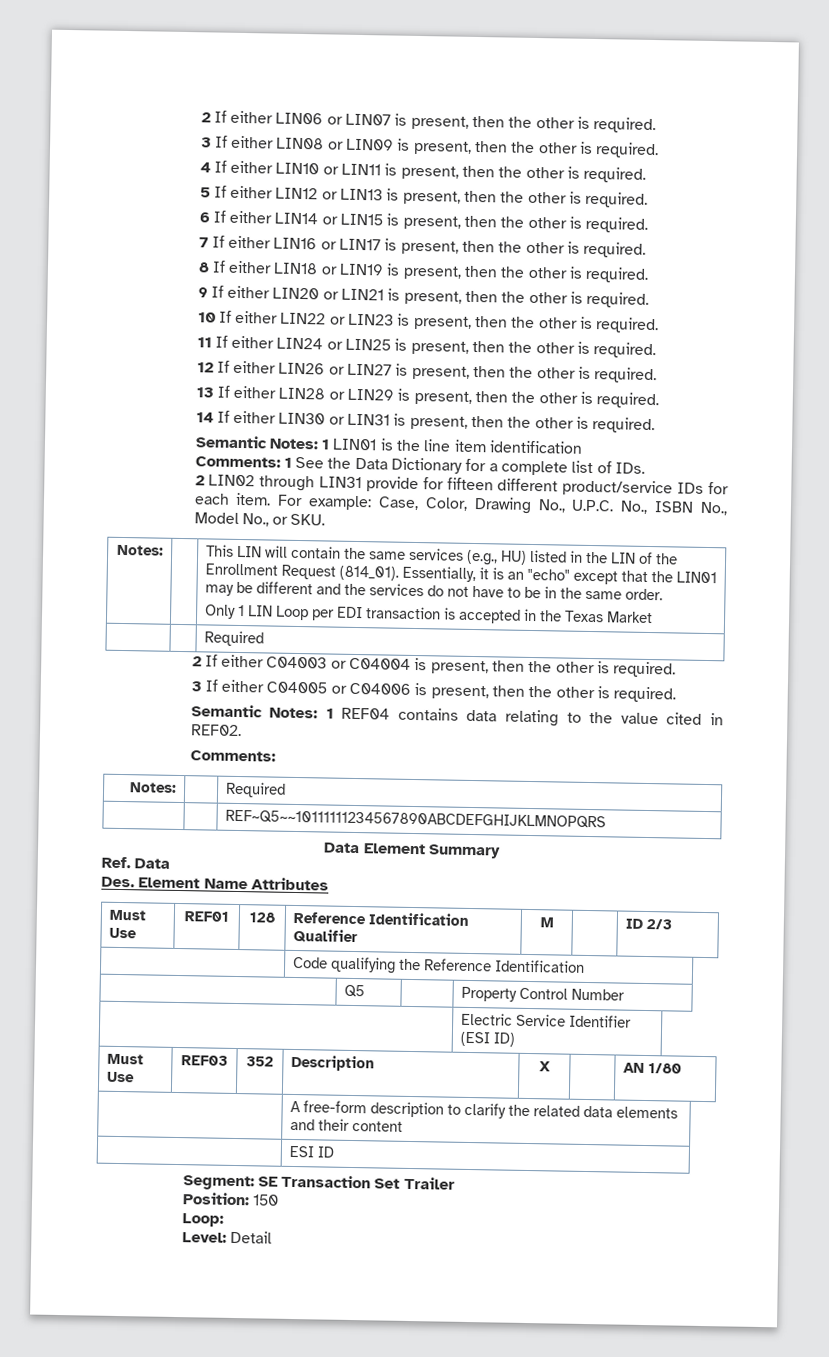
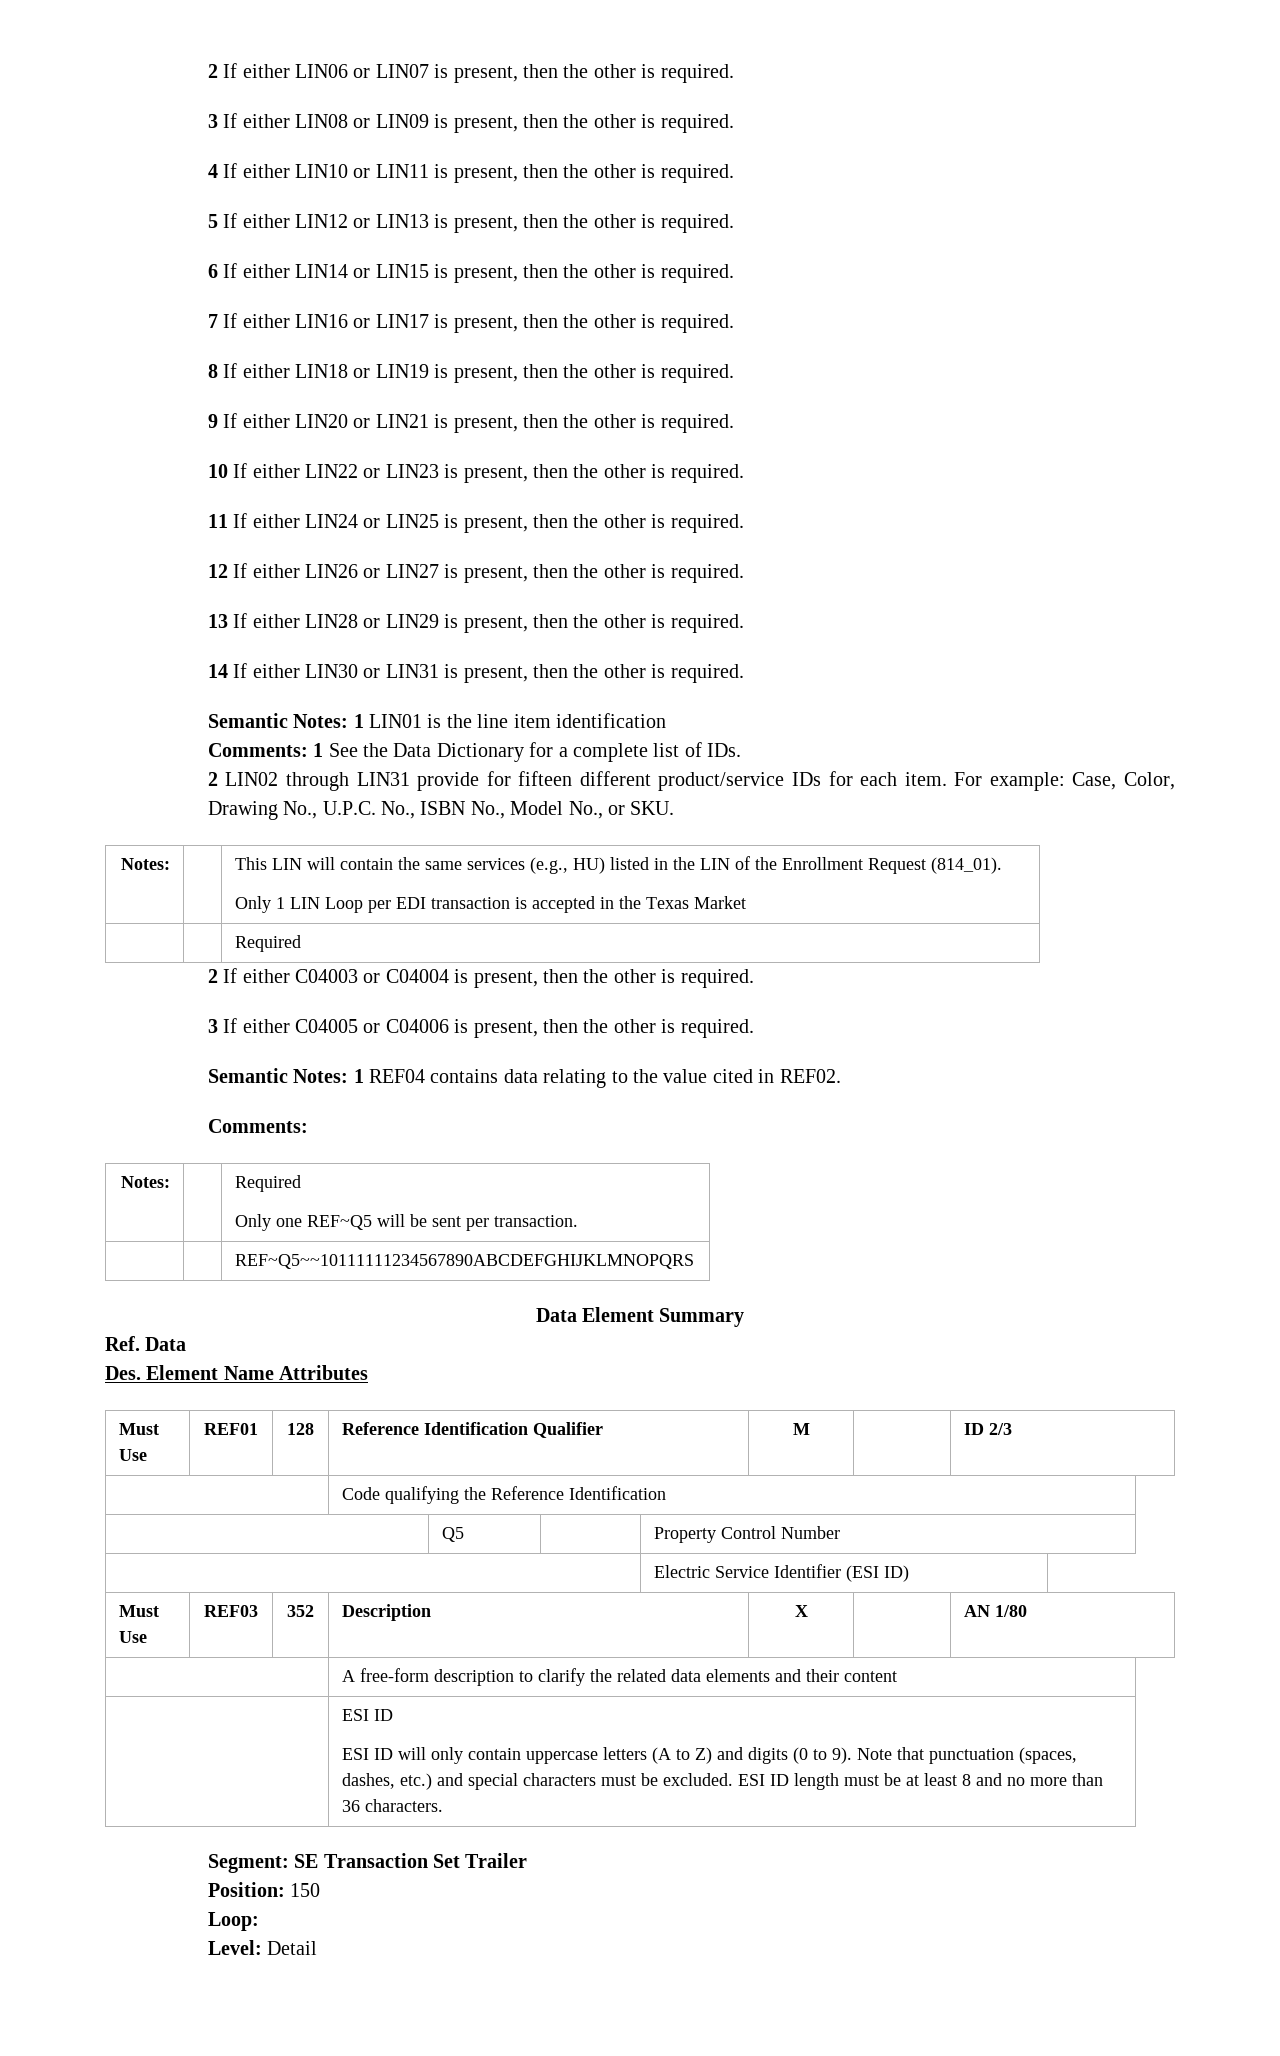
[401,565,717,585] [204,581,663,601] Essentially, it is an "echo" except that the LIN01 may be different and the services do not have to be in the same order. -> (1003, 865) none
(286, 789) none -> [235,1214,579,1231] // Only one REF~Q5 will be sent per transaction.
(334, 1152) none -> [342,1747,1078,1764] [342,1773,1104,1790] [342,1799,444,1812] // ESI ID will only contain uppercase letters (A to Z) and digits (0 to 9). Note that punctuation (spaces, dashes, etc.) and special characters must be excluded. ESI ID length must be at least 8 and no more than 36 characters.

